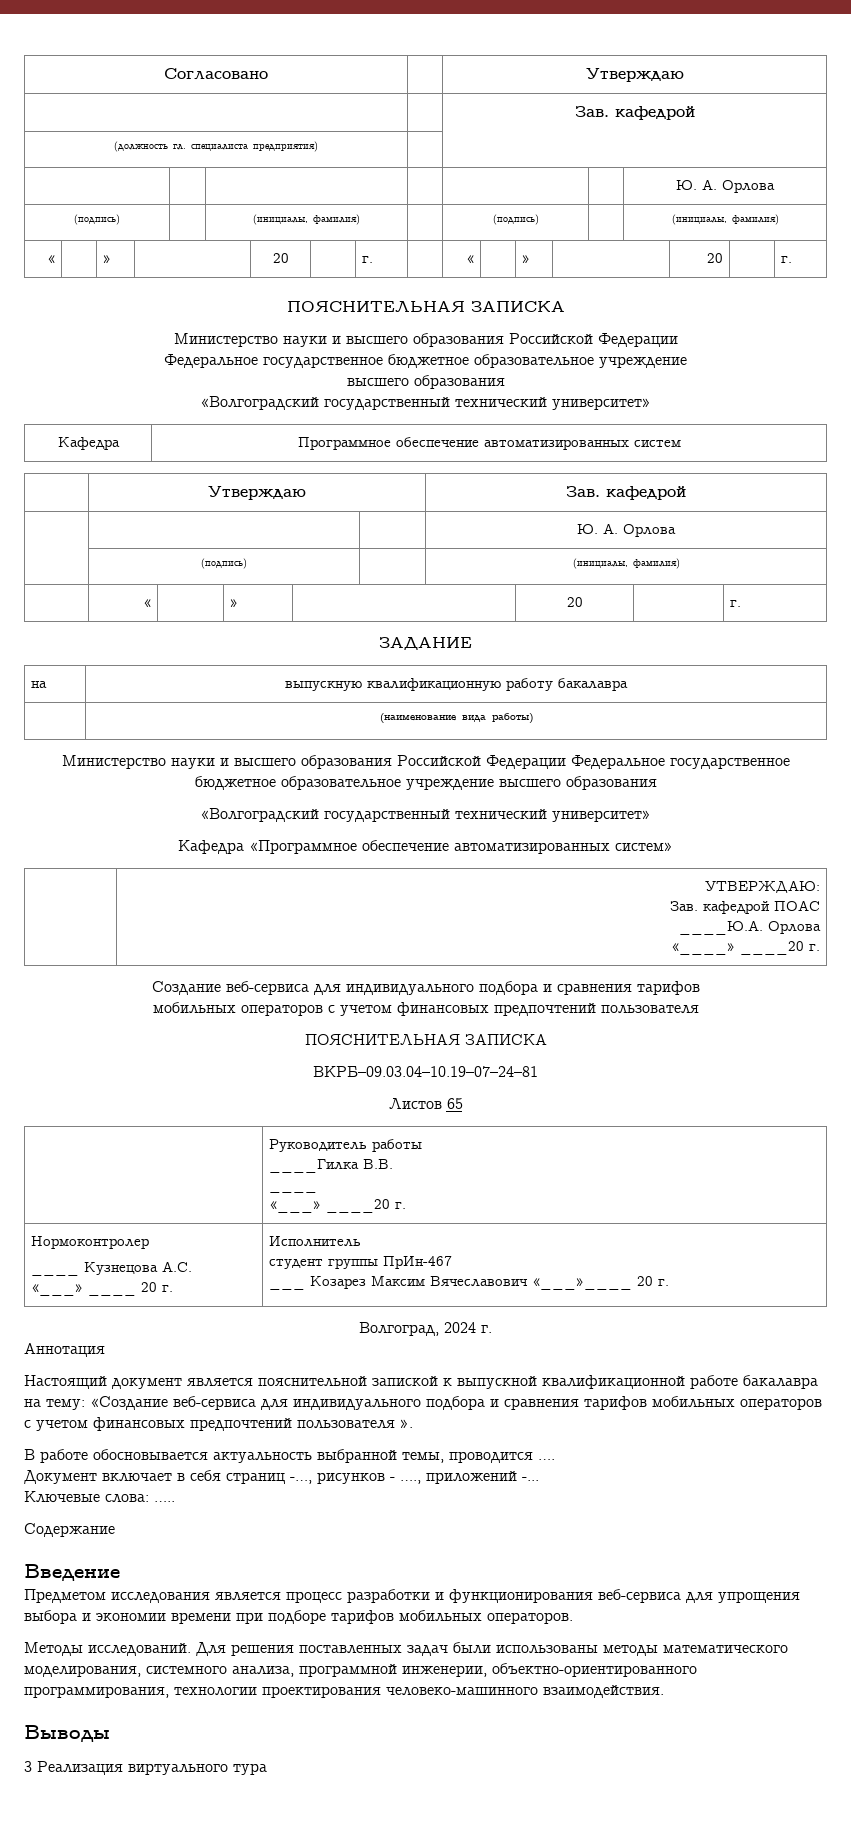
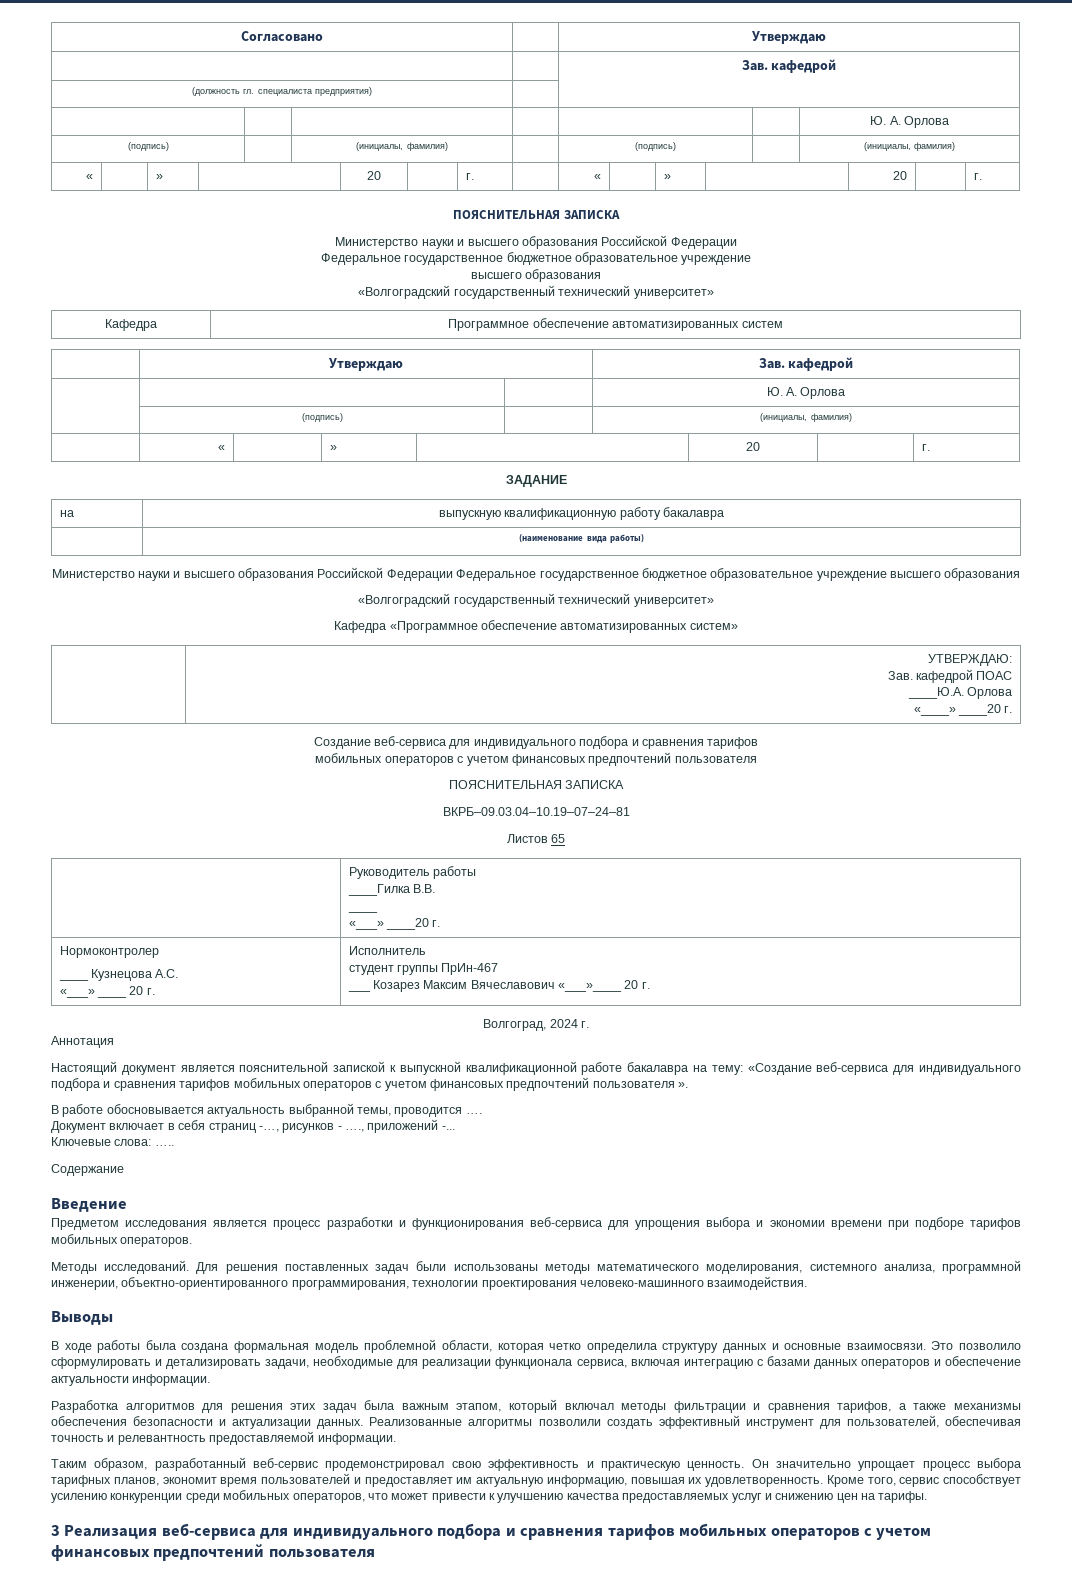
[24,1761,267,1775] 3 Реализация виртуального тура -> [51,1339,1021,1353] [51,1356,1021,1369] [51,1374,211,1386] [51,1399,1021,1413] [51,1415,1022,1429] [51,1431,396,1445] [51,1457,1022,1471] [51,1473,1021,1487] [51,1490,928,1503] [51,1523,932,1540] [51,1544,375,1561] В ходе работы была создана формальная модель проблемной области, которая четко определила структуру данных и основные взаимосвязи. Это позволило сформулировать и детализировать задачи, необходимые для реализации функционала сервиса, включая интеграцию с базами данных операторов и обеспечение актуальности информации. // Разработка алгоритмов для решения этих задач была важным этапом, который включал методы фильтрации и сравнения тарифов, а также механизмы обеспечения безопасности и актуализации данных. Реализованные алгоритмы позволили создать эффективный инструмент для пользователей, обеспечивая точность и релевантность предоставляемой информации. // Таким образом, разработанный веб-сервис продемонстрировал свою эффективность и практическую ценность. Он значительно упрощает процесс выбора тарифных планов, экономит время пользователей и предоставляет им актуальную информацию, повышая их удовлетворенность. Кроме того, сервис способствует усилению конкуренции среди мобильных операторов, что может привести к улучшению качества предоставляемых услуг и снижению цен на тарифы. // 3 Реализация веб-сервиса для индивидуального подбора и сравнения тарифов мобильных операторов с учетом финансовых предпочтений пользователя

